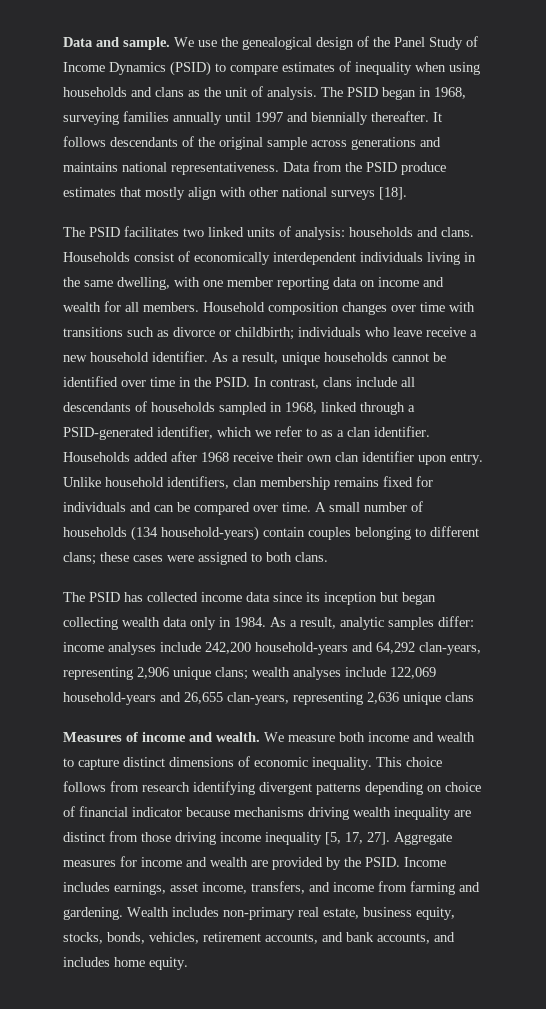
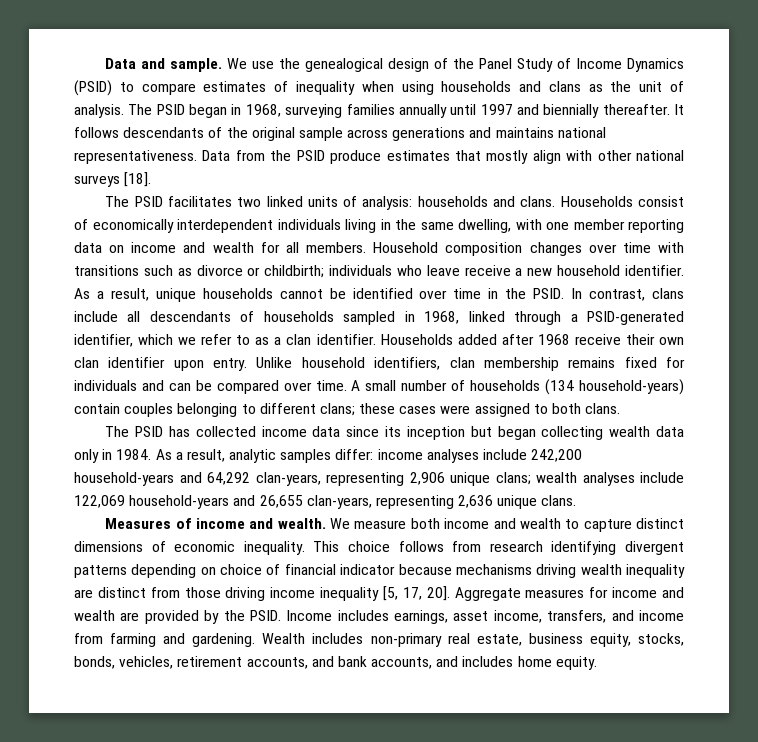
[445,692,474,702] clans -> [541,495,577,506] clans.
[367,832,390,845] 27]. -> [426,586,450,601] 20].

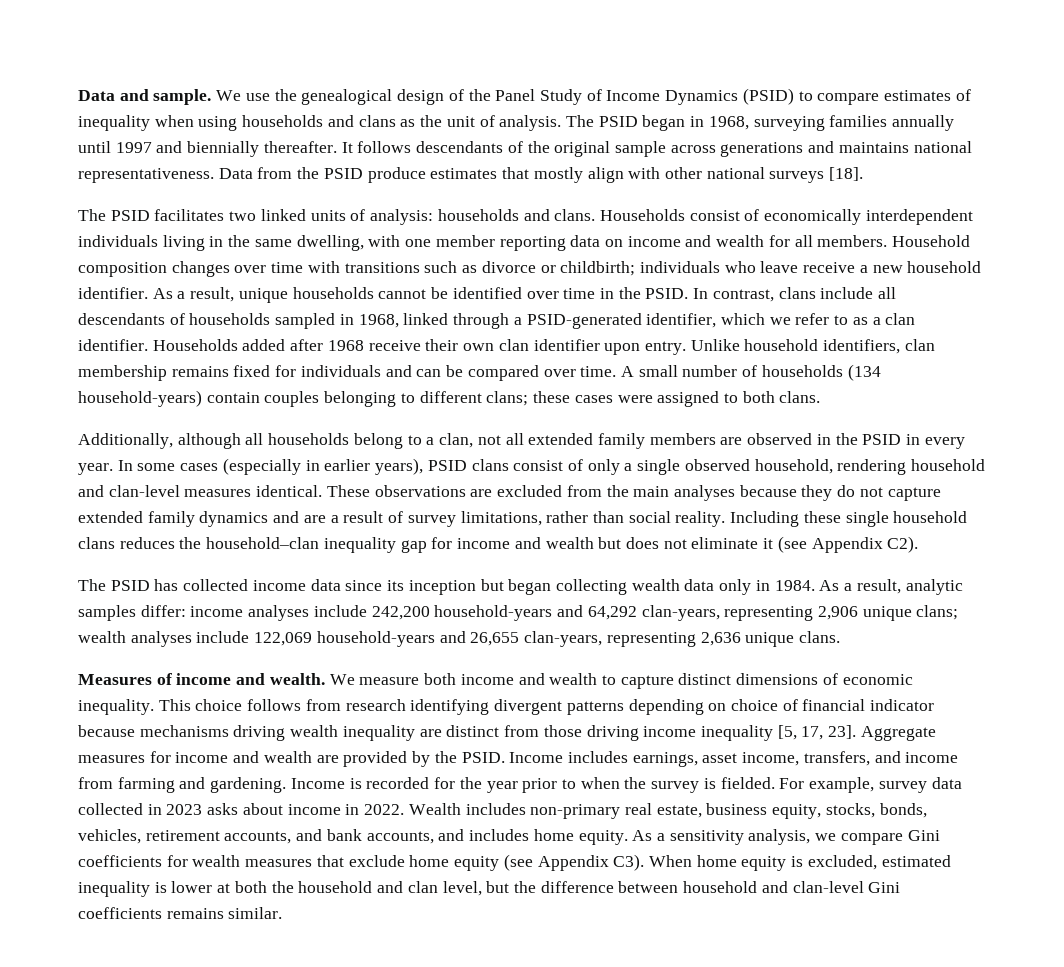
(621, 408) none -> [78,433,965,449] [78,458,986,475] [78,485,941,501] [78,511,968,527] [78,536,919,553] // Additionally, although all households belong to a clan, not all extended family members are observed in the PSID in every year. In some cases (especially in earlier years), PSID clans consist of only a single observed household, rendering household and clan-level measures identical. These observations are excluded from the main analyses because they do not capture extended family dynamics and are a result of survey limitations, rather than social reality. Including these single household clans reduces the household–clan inequality gap for income and wealth but does not eliminate it (see Appendix C2).
[426,586,450,601] 20]. -> [828,725,857,739] 23].
(256, 640) none -> [290,777,962,793] [78,803,405,815] Income is recorded for the year prior to when the survey is fielded. For example, survey data collected in 2023 asks about income in 2022.
(597, 663) none -> [632,829,940,845] [78,854,951,871] [78,881,901,897] [78,907,283,919] As a sensitivity analysis, we compare Gini coefficients for wealth measures that exclude home equity (see Appendix C3). When home equity is excluded, estimated inequality is lower at both the household and clan level, but the difference between household and clan-level Gini coefficients remains similar.

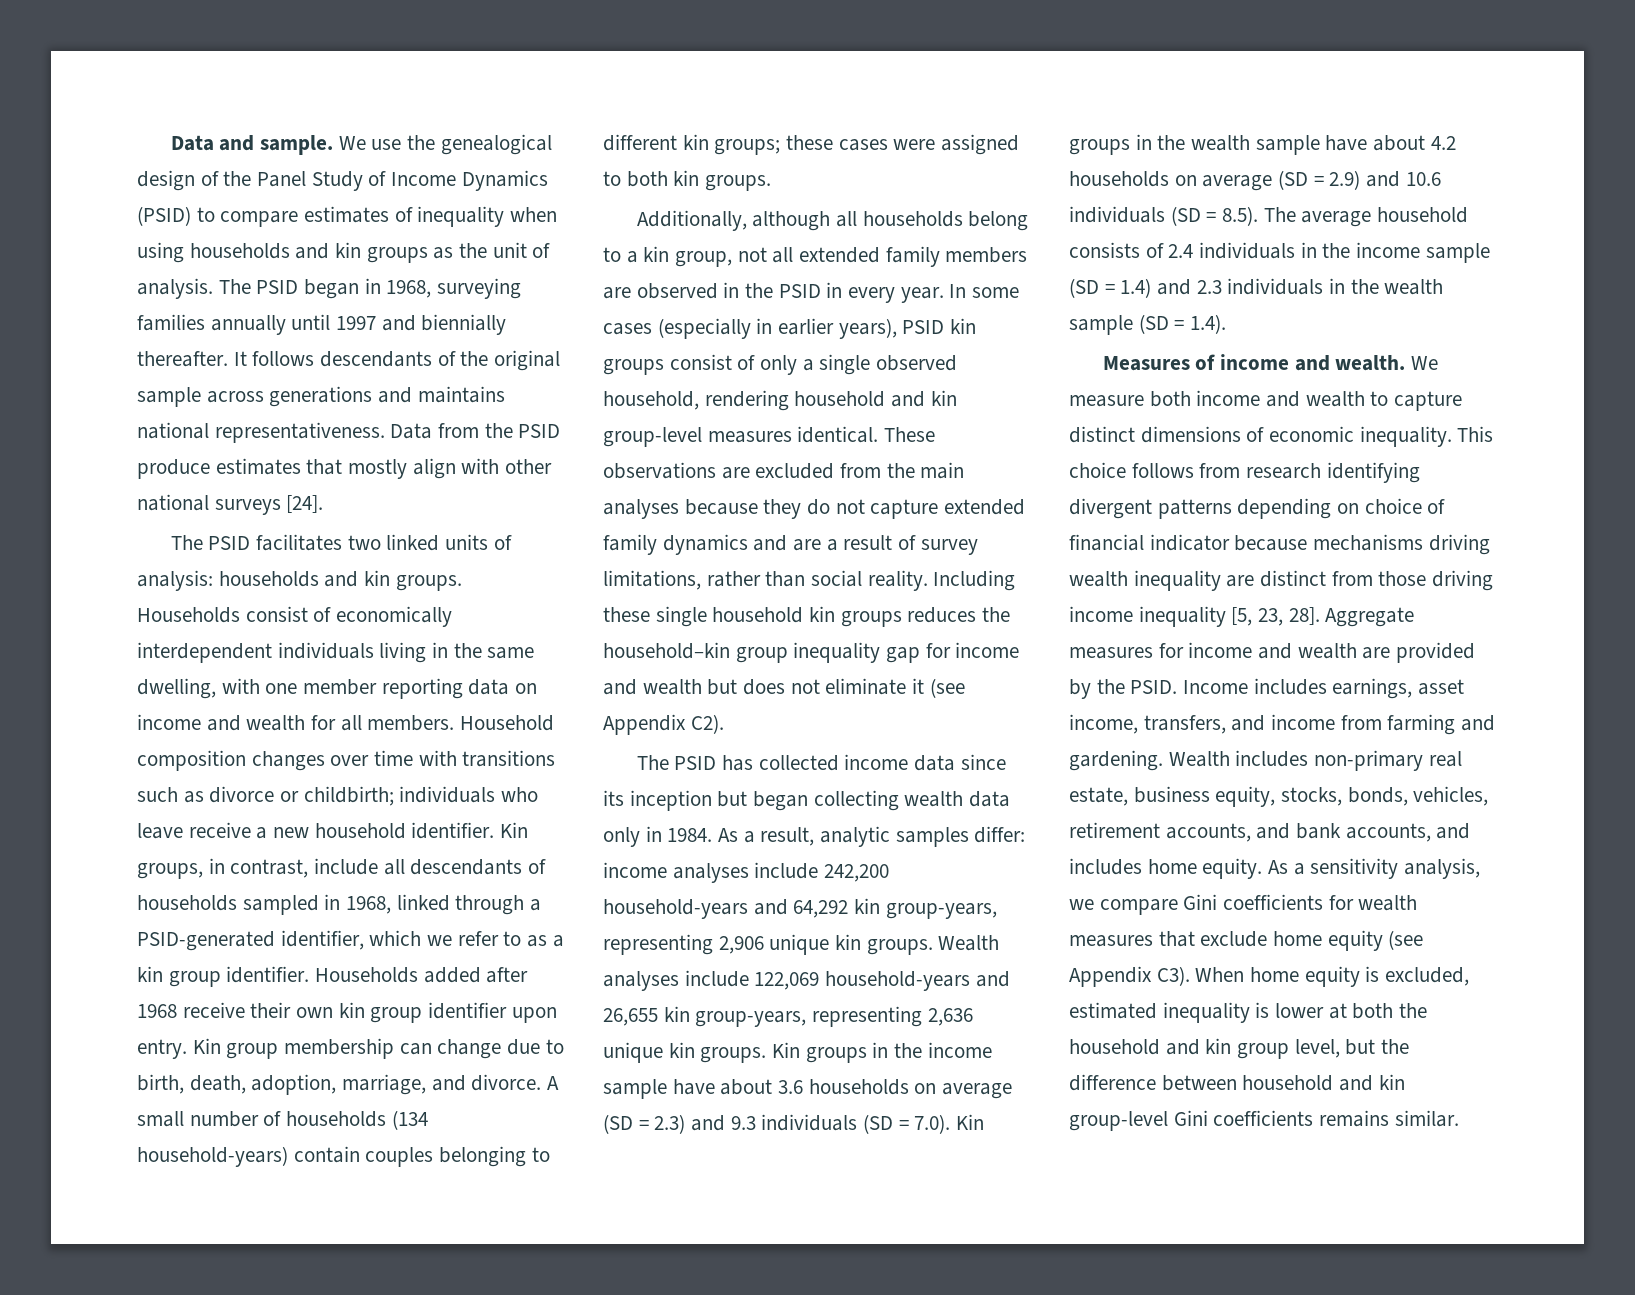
[358,115,396,127] clans -> [335,242,428,263] kin groups
[829,167,864,181] [18]. -> [286,495,324,513] [24].
[554,209,596,221] clans. -> [364,570,462,591] kin groups.
[152,287,816,303] As a result, unique households cannot be identified over time in the PSID. In contrast, clans -> [500,822,529,838] [137,858,309,879] Kin groups, in contrast,
[885,313,916,325] clan -> [137,966,221,987] kin group
[498,339,529,351] clan -> [338,1002,423,1023] kin group
[690,339,935,354] [78,365,617,381] Unlike household identifiers, clan membership remains fixed for individuals and can be compared over time. -> [192,1038,564,1059] [137,1074,542,1095] Kin group membership can change due to birth, death, adoption, marriage, and divorce.
[486,391,529,406] clans; -> [682,134,781,155] kin groups;
[779,391,821,403] clans. -> [673,170,772,191] kin groups.
[439,433,474,448] clan, -> [643,246,733,267] kin group,
[471,459,509,471] clans -> [950,318,977,334] [603,359,664,375] kin groups
[108,485,180,497] clan-level -> [930,390,957,406] [603,427,702,447] kin group-level
[78,537,320,549] clans reduces the household–clan -> [809,606,1011,627] [603,642,788,663] kin groups reduces the household–kin group
[641,605,720,621] clan-years, -> [854,898,997,919] kin group-years,
[916,605,959,620] [78,631,126,643] clans; wealth -> [835,934,1000,955] kin groups. Wealth
[524,631,603,647] clan-years, -> [663,1006,807,1027] kin group-years,
[798,631,840,643] clans. -> [668,1042,992,1063] [603,1079,1013,1099] [603,1114,985,1134] [1069,134,1456,155] [1069,170,1441,191] [1069,206,1469,227] [1069,242,1490,263] [1069,278,1444,298] [1069,314,1227,335] kin groups. Kin groups in the income sample have about 3.6 households on average (SD = 2.3) and 9.3 individuals (SD = 7.0). Kin groups in the wealth sample have about 4.2 households on average (SD = 2.9) and 10.6 individuals (SD = 8.5). The average household consists of 2.4 individuals in the income sample (SD = 1.4) and 2.3 individuals in the wealth sample (SD = 1.4).
[801,725,857,740] 17, 23]. -> [1258,607,1320,626] 23, 28].
[290,777,962,793] [78,803,405,815] Income is recorded for the year prior to when the survey is fielded. For example, survey data collected in 2023 asks about income in 2022. -> (1163, 760) none
[407,881,438,893] clan -> [1205,1038,1290,1059] kin group
[792,881,864,893] clan-level -> [1378,1074,1405,1090] [1069,1111,1168,1131] kin group-level

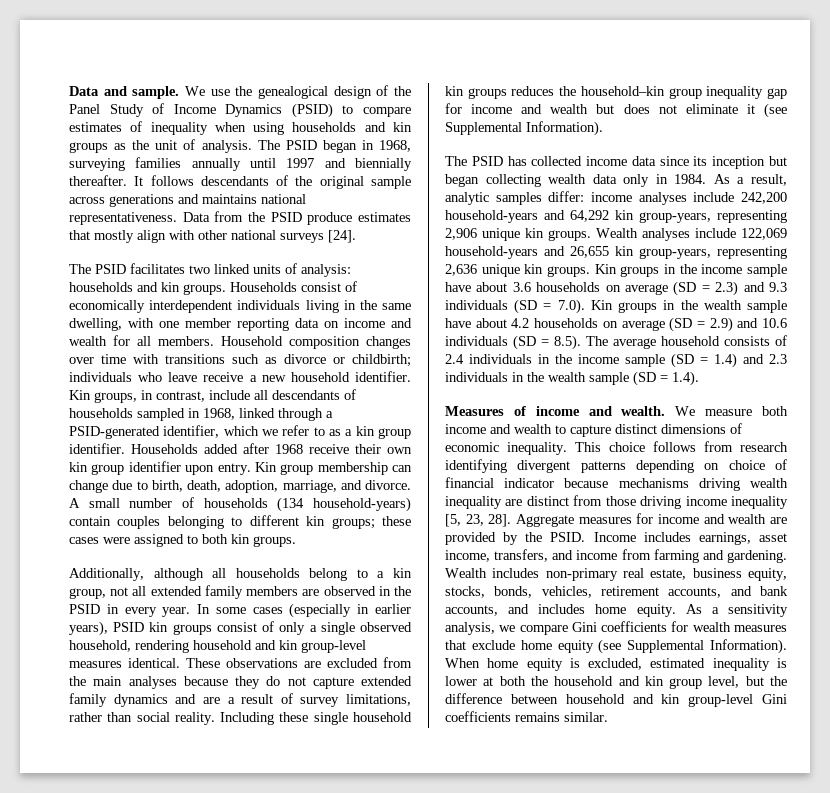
[603,714,724,735] Appendix C2). -> [445,121,603,136] Supplemental Information).
[1069,966,1190,987] Appendix C3). -> [627,639,787,654] Supplemental Information).

